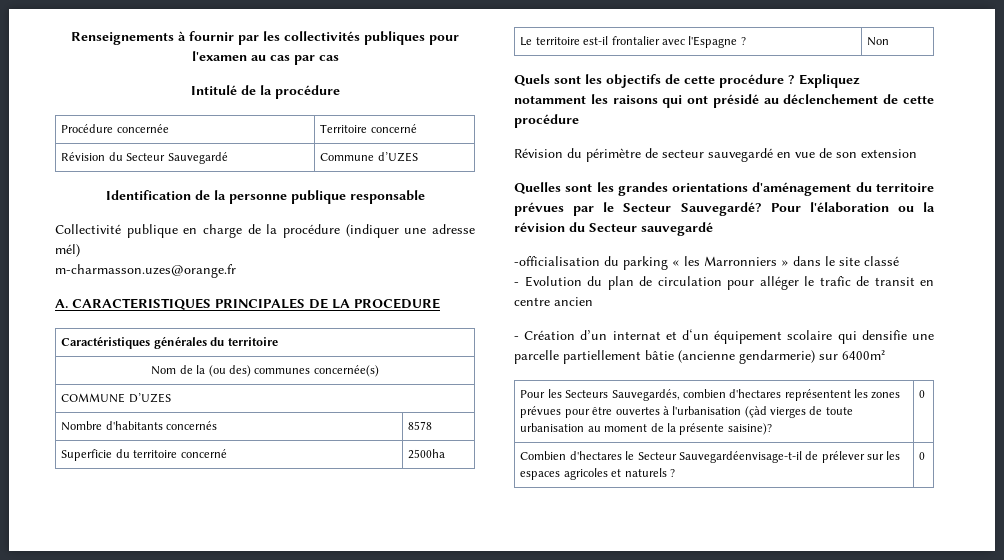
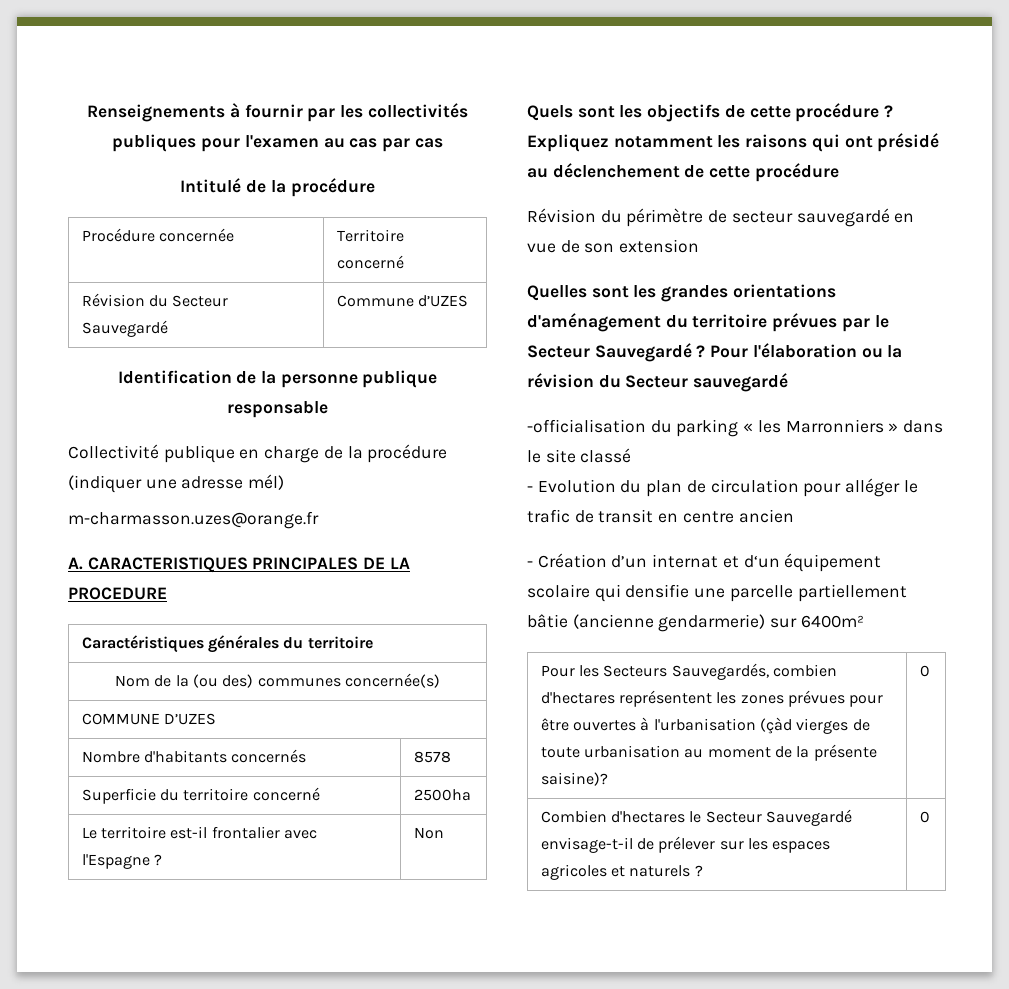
[680,202,762,216] Sauvegardé? -> [594,343,706,362] Sauvegardé ?
[678,451,802,463] Sauvegardéenvisage-t-il -> [766,809,853,826] [540,837,633,853] Sauvegardé envisage-t-il

